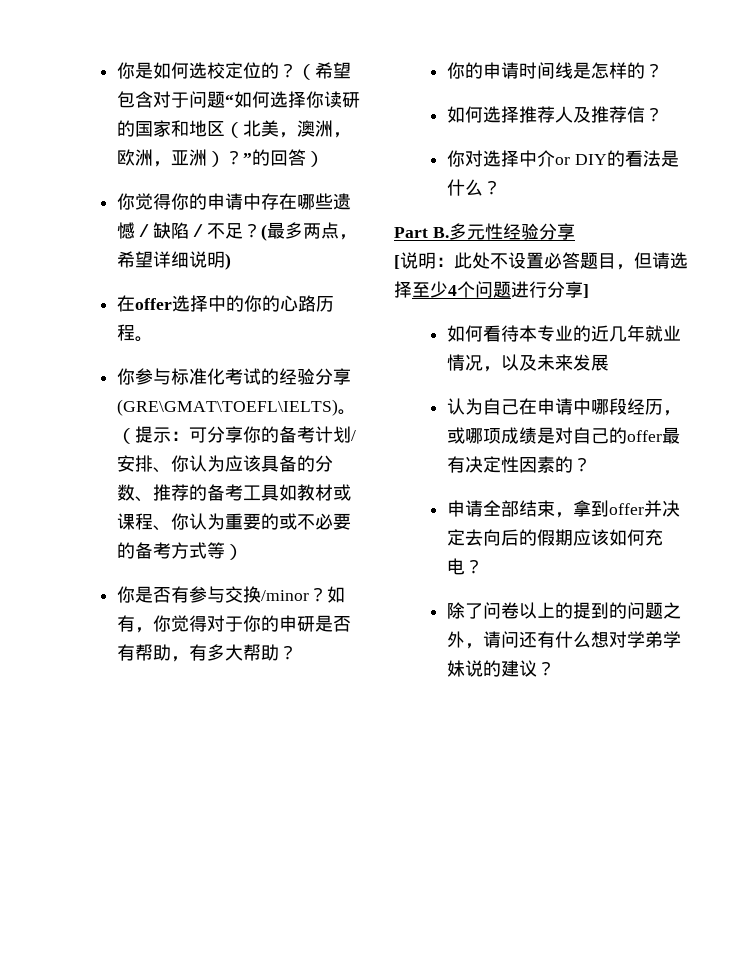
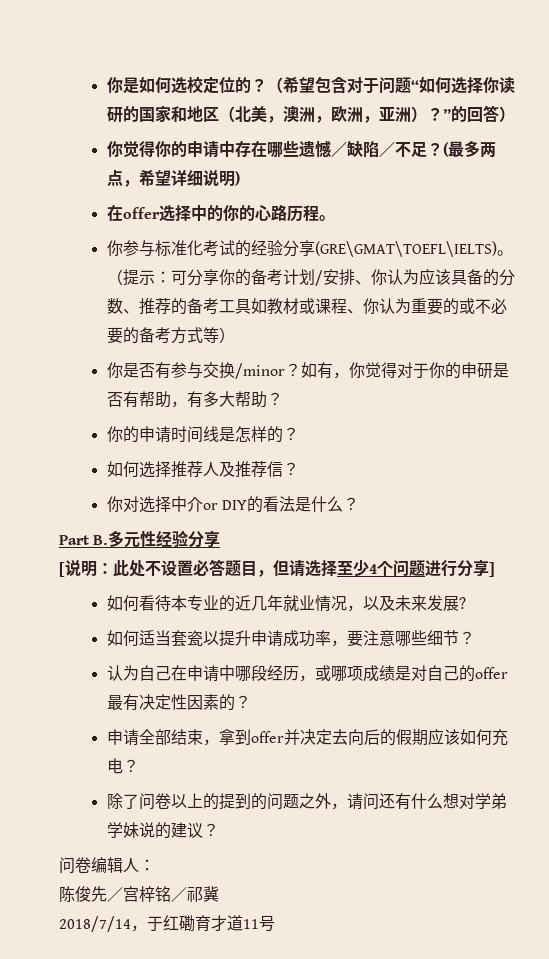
(610, 362) none -> [458,597,466,609] [106,630,475,647] ? // 如何适当套瓷以提升申请成功率，要注意哪些细节？
(556, 668) none -> [59,857,155,874] [59,886,219,903] [59,915,275,932] // 问卷编辑人： // 陈俊先／宫梓铭／祁冀 // 2018/7/14，于红磡育才道11号

